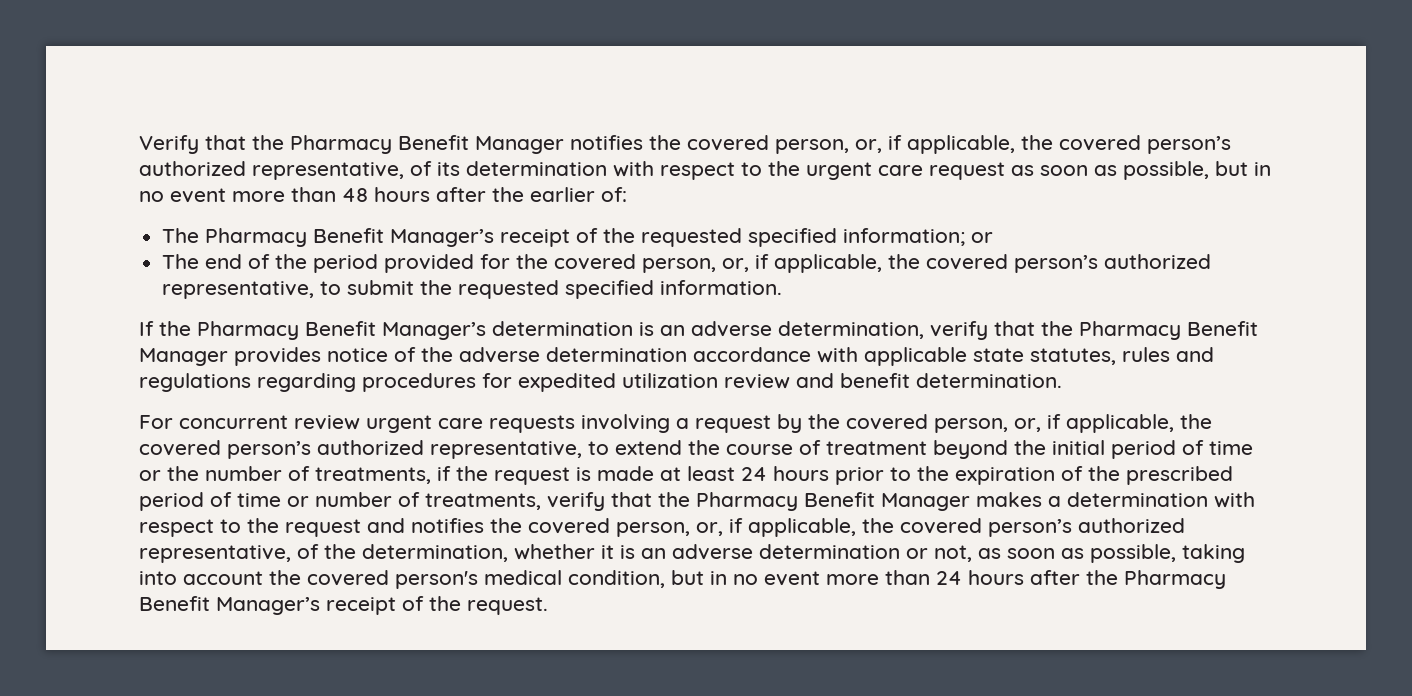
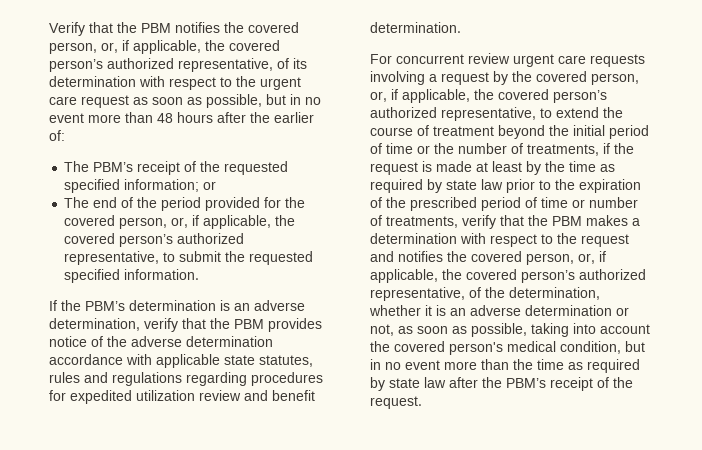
[290,135,564,154] Pharmacy Benefit Manager -> [141,23,171,33] PBM
[205,228,495,247] Pharmacy Benefit Manager’s -> [93,162,134,172] PBM’s
[197,321,486,340] Pharmacy Benefit Manager’s -> [85,301,125,311] PBM’s
[1079,321,1258,340] [139,348,228,366] Pharmacy Benefit Manager -> [234,319,264,329] PBM
[741,466,829,481] 24 hours -> [526,161,615,175] [370,179,503,193] by the time as required by state law
[696,492,970,511] Pharmacy Benefit Manager -> [552,216,582,226] PBM
[936,570,1226,589] [139,596,320,615] 24 hours after the Pharmacy Benefit Manager’s -> [513,359,640,373] [370,377,546,391] the time as required by state law after the PBM’s

